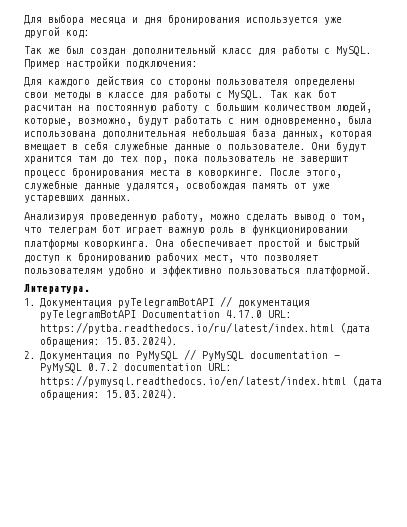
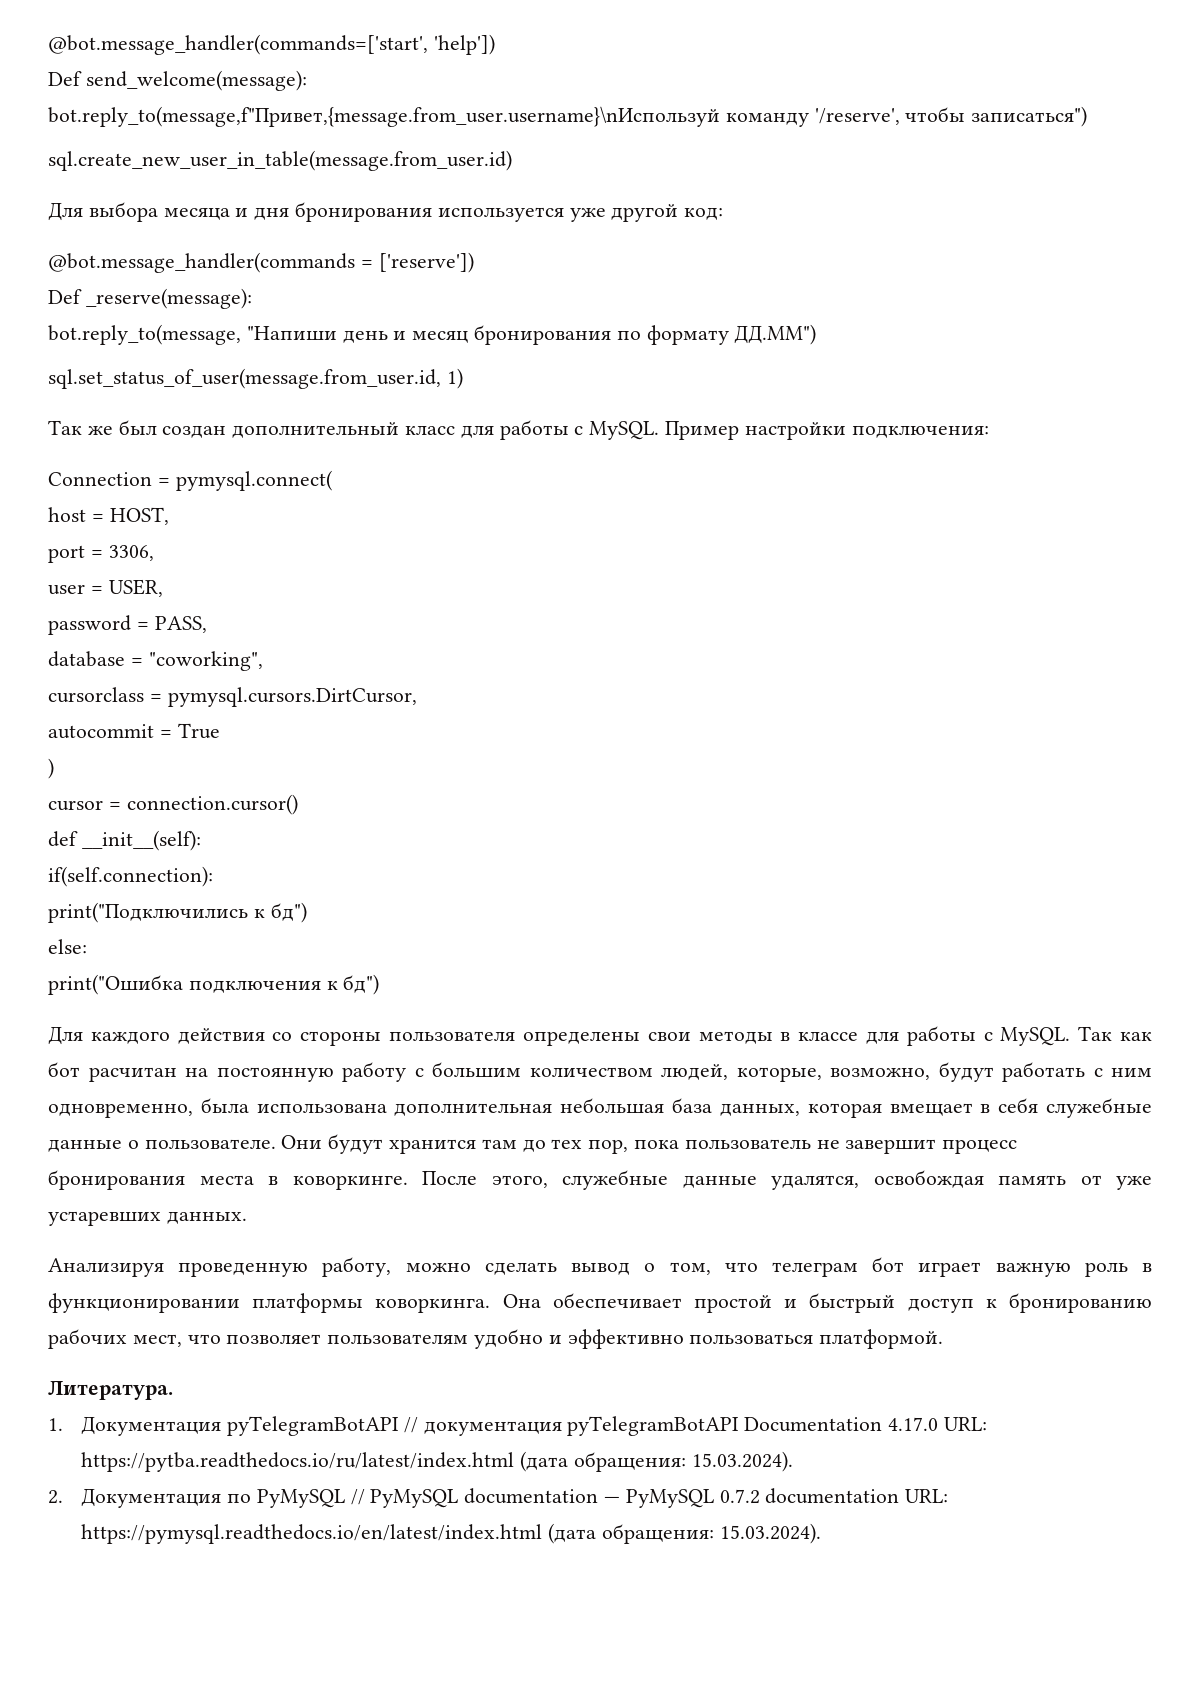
(24, 20) none -> [48,34,495,55] [48,70,307,91] [48,106,1088,127] [48,150,512,171] @bot.message_handler(commands=['start', 'help']) // Def send_welcome(message): // bot.reply_to(message,f"Привет,{message.from_user.username}\nИспользуй команду '/reserve', чтобы записаться") // sql.create_new_user_in_table(message.from_user.id) //
(90, 34) none -> [48,252,474,273] [48,288,252,309] [48,324,817,345] [48,368,463,389] // @bot.message_handler(commands = ['reserve']) // Def _reserve(message): // bot.reply_to(message, "Напиши день и месяц бронирования по формату ДД.ММ") // sql.set_status_of_user(message.from_user.id, 1)
(198, 65) none -> [48,470,332,491] [48,507,169,525] [48,545,154,563] [48,579,163,597] [48,615,207,635] [48,651,263,671] [48,687,417,707] [48,723,220,739] [48,758,54,779] [48,794,298,815] [48,830,201,851] [48,866,213,887] [48,902,307,923] [48,939,87,954] [48,974,380,995] // Connection = pymysql.connect( // host = HOST, // port = 3306, // user = USER, // password = PASS, // database = "coworking", // cursorclass = pymysql.cursors.DirtCursor, // autocommit = True // ) // cursor = connection.cursor() // def __init__(self): // if(self.connection): // print("Подключились к бд") // else: // print("Ошибка подключения к бд")

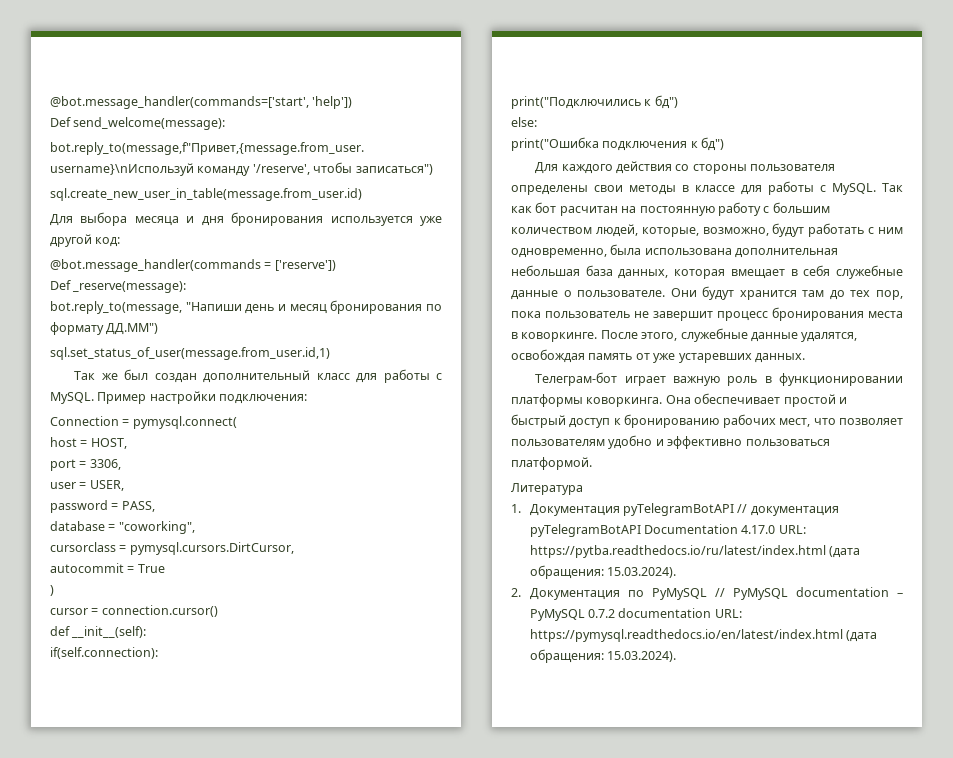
[48,368,463,389] sql.set_status_of_user(message.from_user.id, 1) -> [50,347,330,360] sql.set_status_of_user(message.from_user.id,1)
[48,1257,905,1277] Анализируя проведенную работу, можно сделать вывод о том, что телеграм бот -> [535,372,618,386] Телеграм-бот
[48,1380,173,1400] Литература. -> [511,483,583,495] Литература
[603,1496,620,1503] — -> [897,593,903,597] –

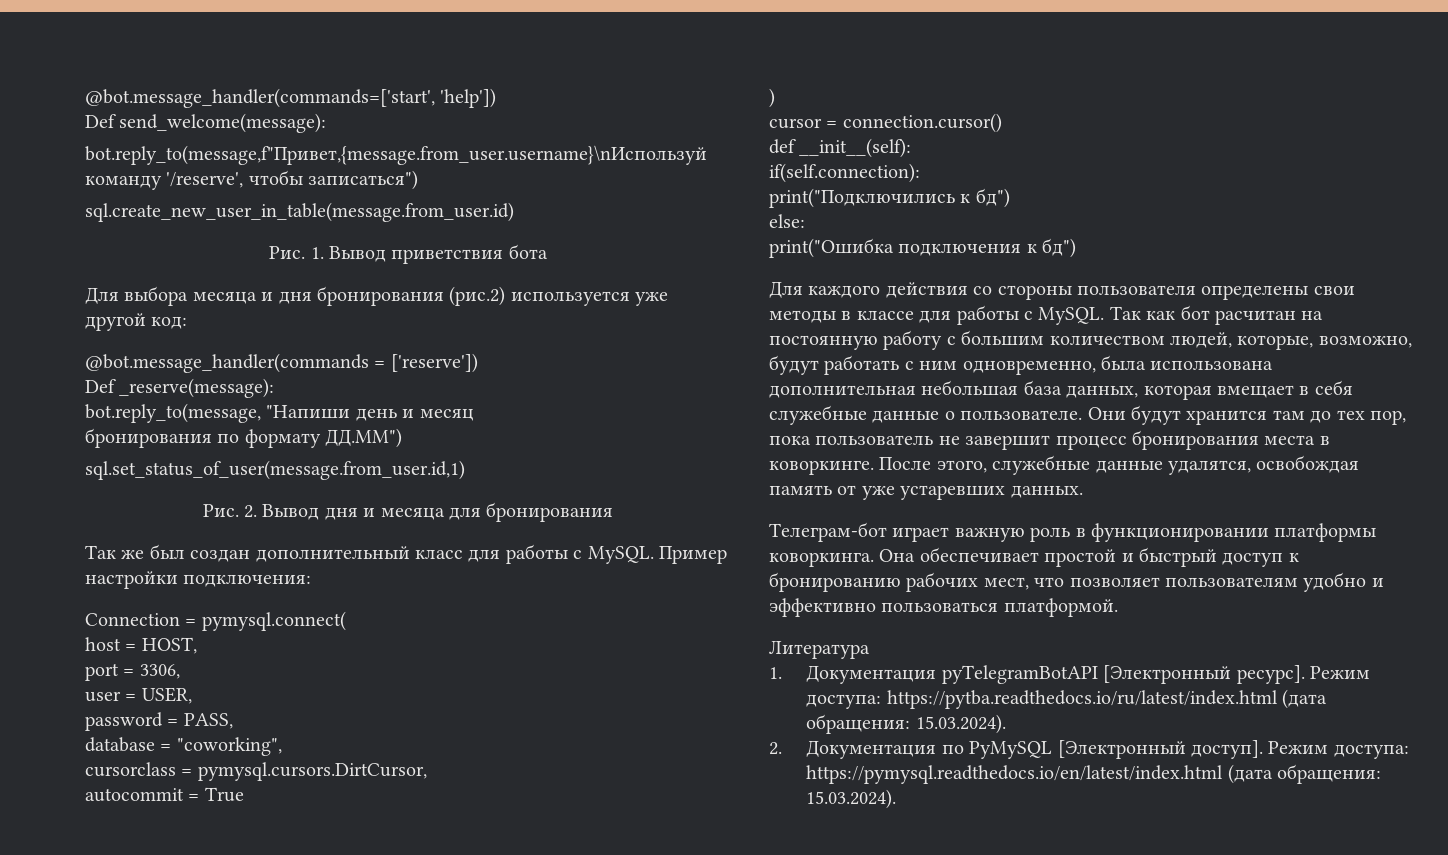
(362, 194) none -> [269,244,548,264] // Рис. 1. Вывод приветствия бота
(324, 219) none -> [449,286,506,306] (рис.2)
(327, 309) none -> (474, 415) //
(330, 353) none -> [202,502,614,522] // Рис. 2. Вывод дня и месяца для бронирования
[737,504,839,516] [529,524,806,537] // документация pyTelegramBotAPI Documentation 4.17.0 URL: -> [1103,665,1370,684] [806,694,882,709] [Электронный ресурс]. Режим доступа:
[714,587,903,600] [529,608,742,621] // PyMySQL documentation – PyMySQL 0.7.2 documentation URL: -> [1057,740,1409,759] [Электронный доступ]. Режим доступа:

